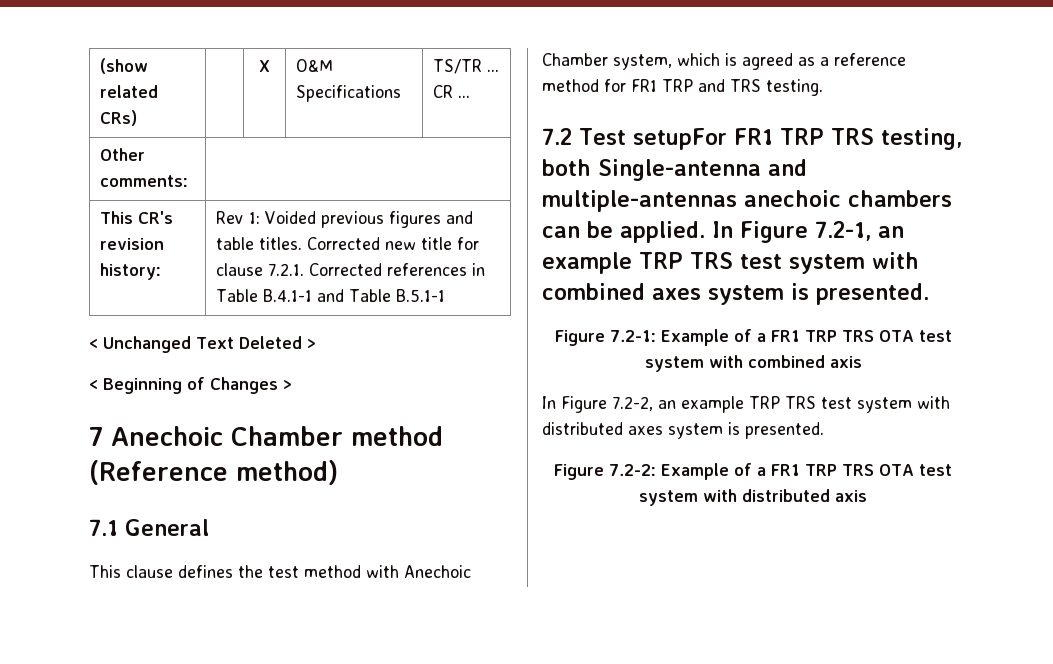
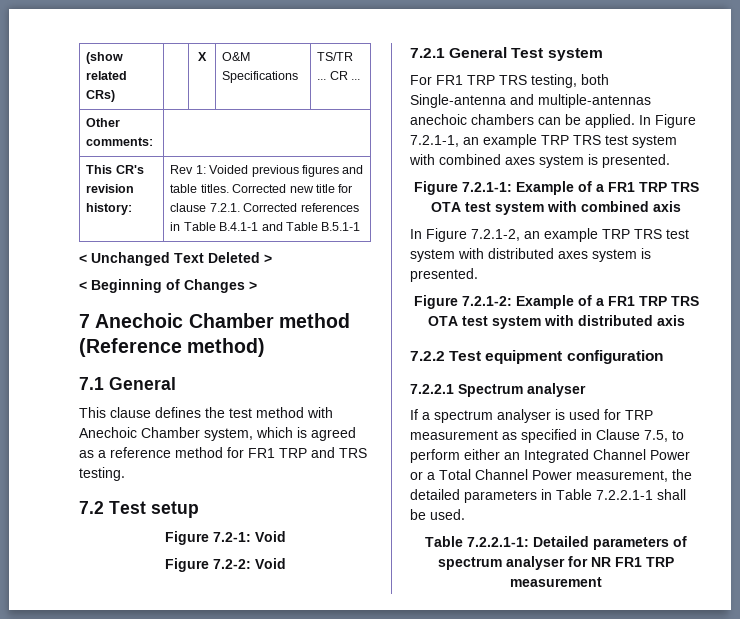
[632,128,727,150] setupFor -> [151,501,199,518] [164,531,286,545] [164,558,286,572] [410,47,603,61] [410,75,432,85] setup // Figure 7.2-1: Void // Figure 7.2-2: Void // 7.2.1 General Test system // For
[815,221,871,241] 7.2-1, -> [410,135,459,147] 7.2.1-1,
[609,330,656,342] 7.2-1: -> [461,182,512,192] 7.2.1-1:
[612,396,653,411] 7.2-2, -> [471,229,520,241] 7.2.1-2,
[609,464,657,476] 7.2-2: -> [461,296,512,306] 7.2.1-2:
(867, 496) none -> [410,350,663,364] [410,383,586,397] [410,409,653,423] [410,429,684,443] [410,449,690,463] [410,469,692,482] [410,489,686,503] [410,509,465,520] [425,536,687,550] [438,556,674,570] [510,577,602,587] // 7.2.2 Test equipment configuration // 7.2.2.1 Spectrum analyser // If a spectrum analyser is used for TRP measurement as specified in Clause 7.5, to perform either an Integrated Channel Power or a Total Channel Power measurement, the detailed parameters in Table 7.2.2.1-1 shall be used. // Table 7.2.2.1-1: Detailed parameters of spectrum analyser for NR FR1 TRP measurement

